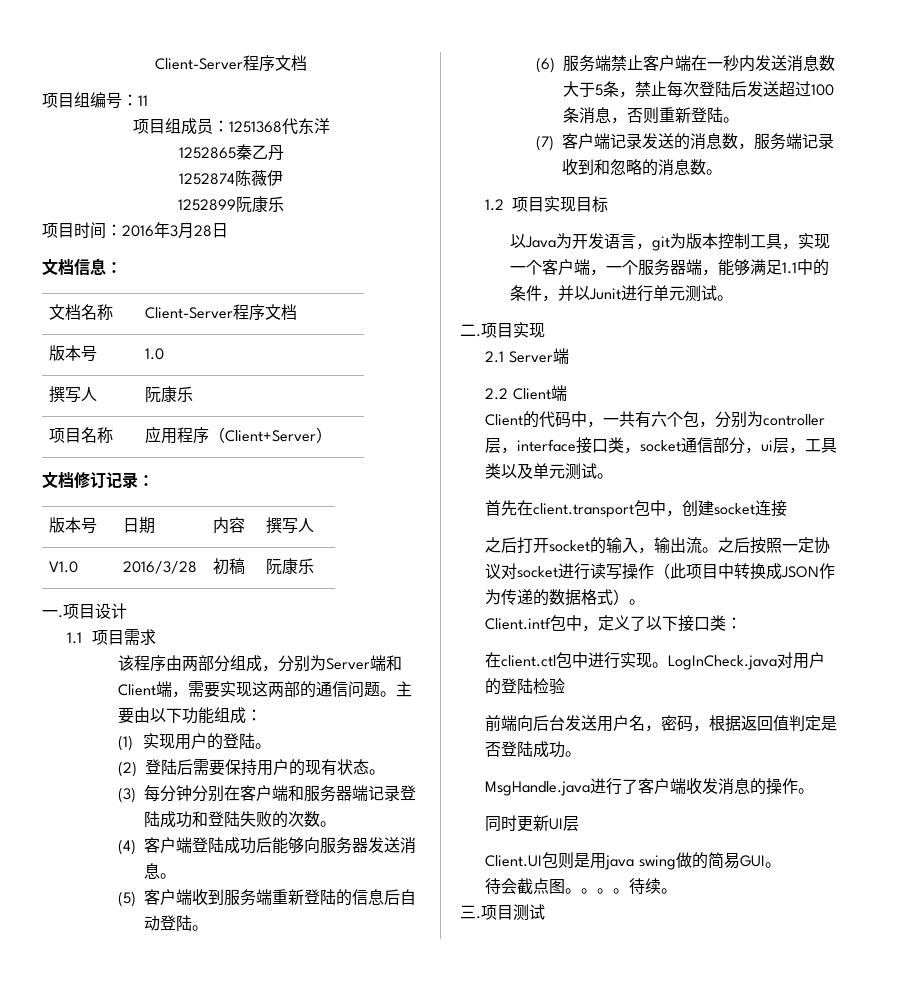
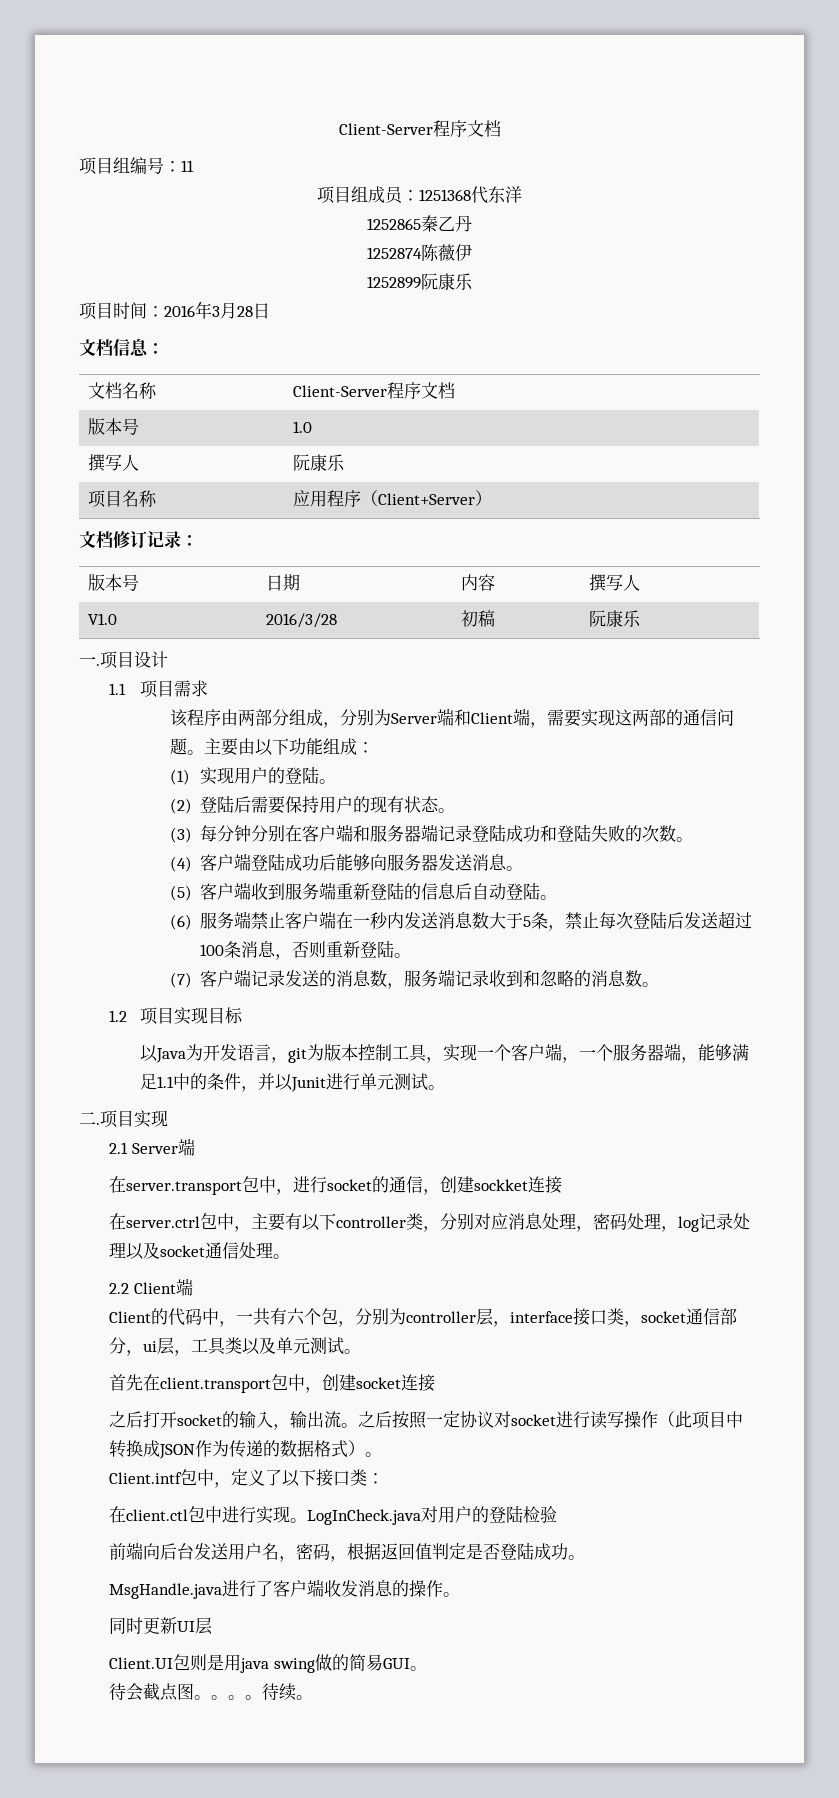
(569, 356) none -> [109,1176,563,1195] [109,1213,751,1232] [109,1242,291,1260] // 在server.transport包中，进行socket的通信，创建sockket连接 // 在server.ctrl包中，主要有以下controller类，分别对应消息处理，密码处理，log记录处理以及socket通信处理。
[460,904,545,921] // 三.项目测试 -> (314, 1697) none

